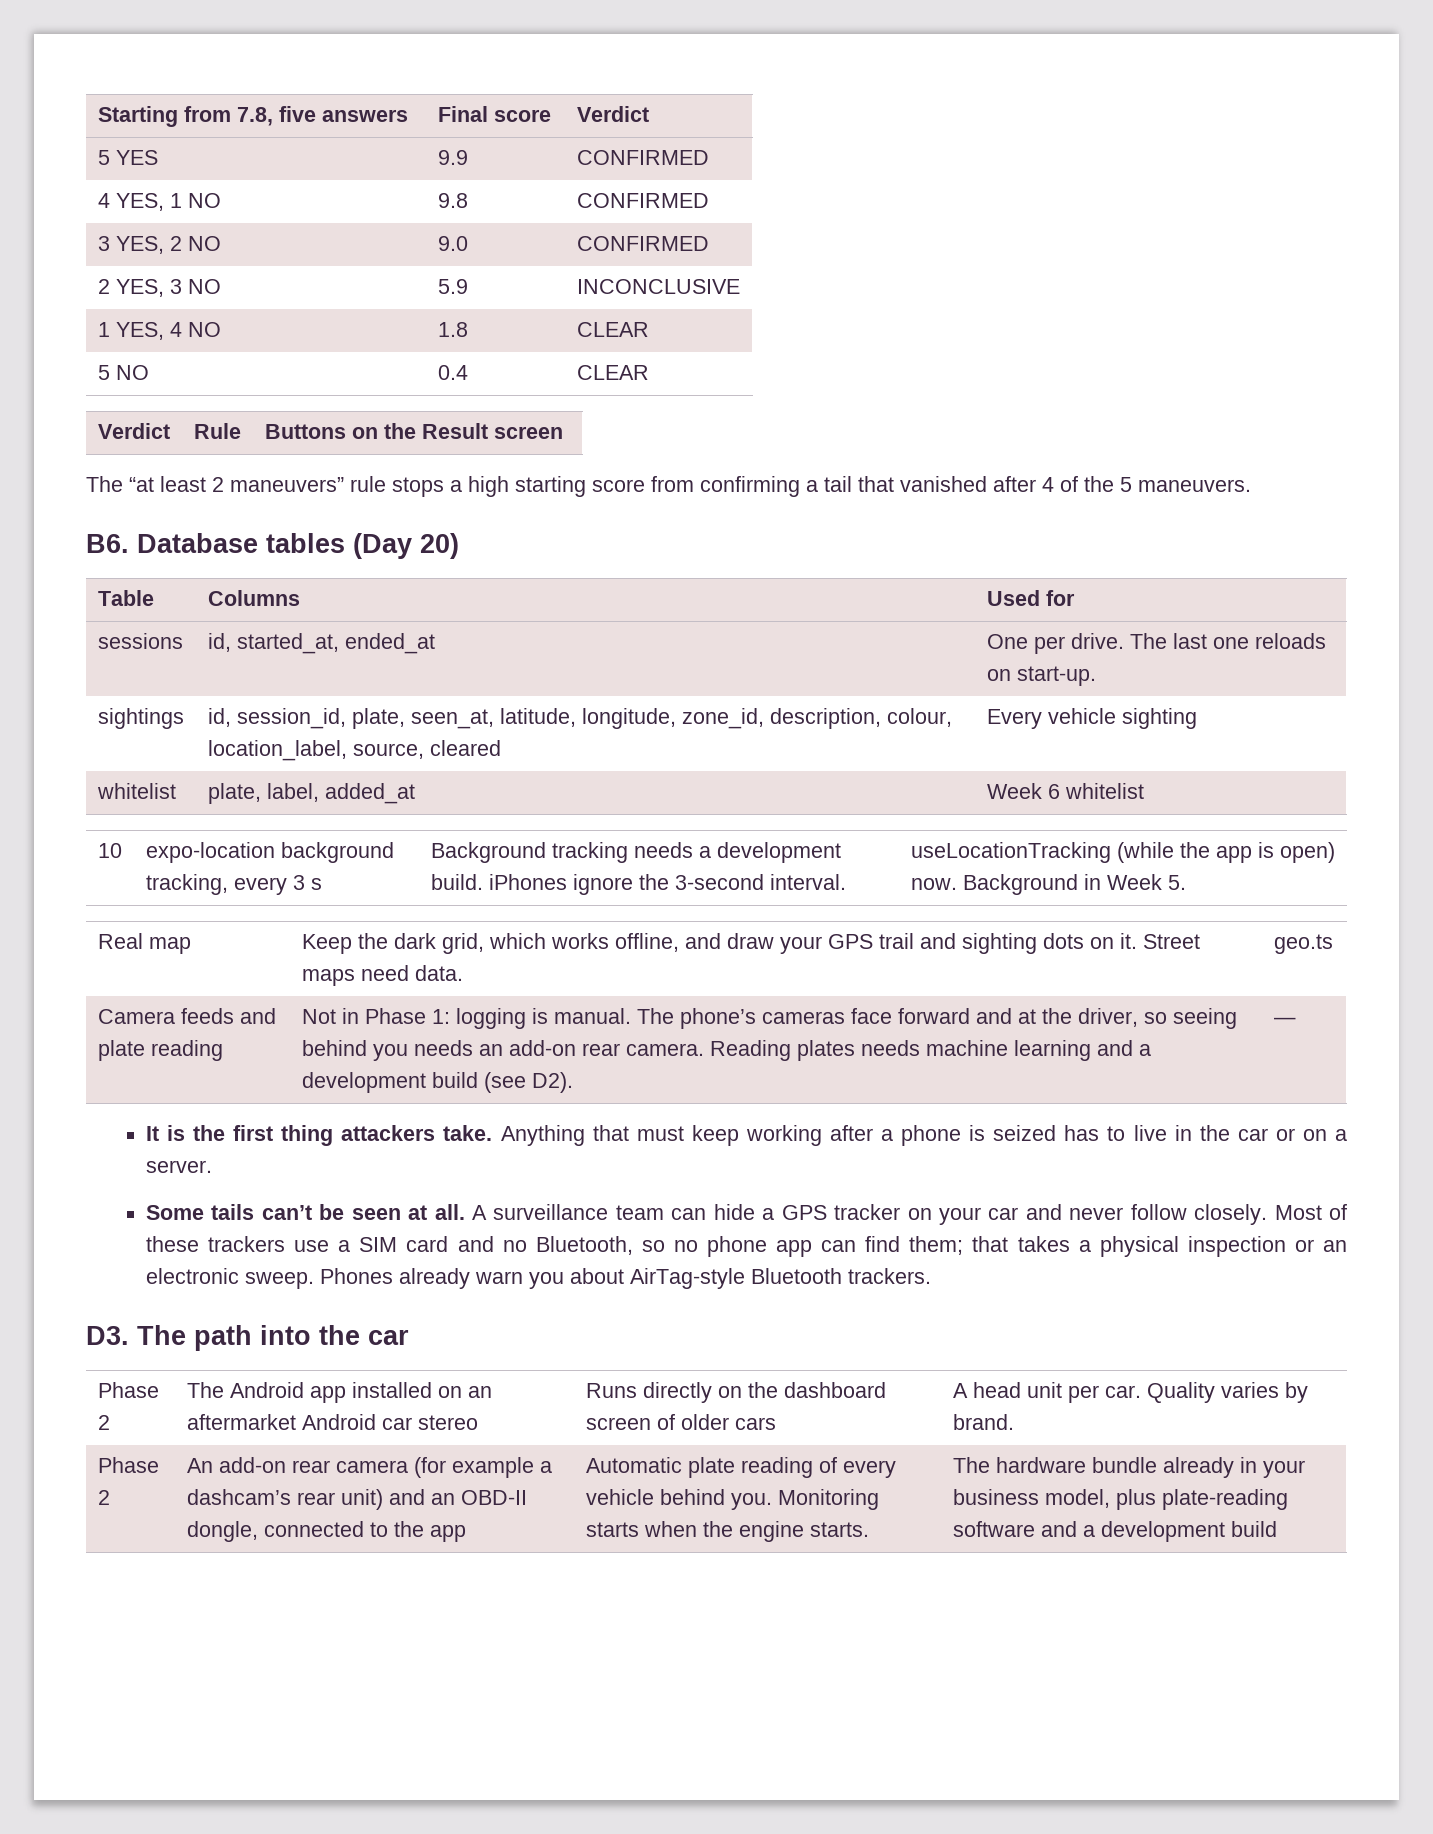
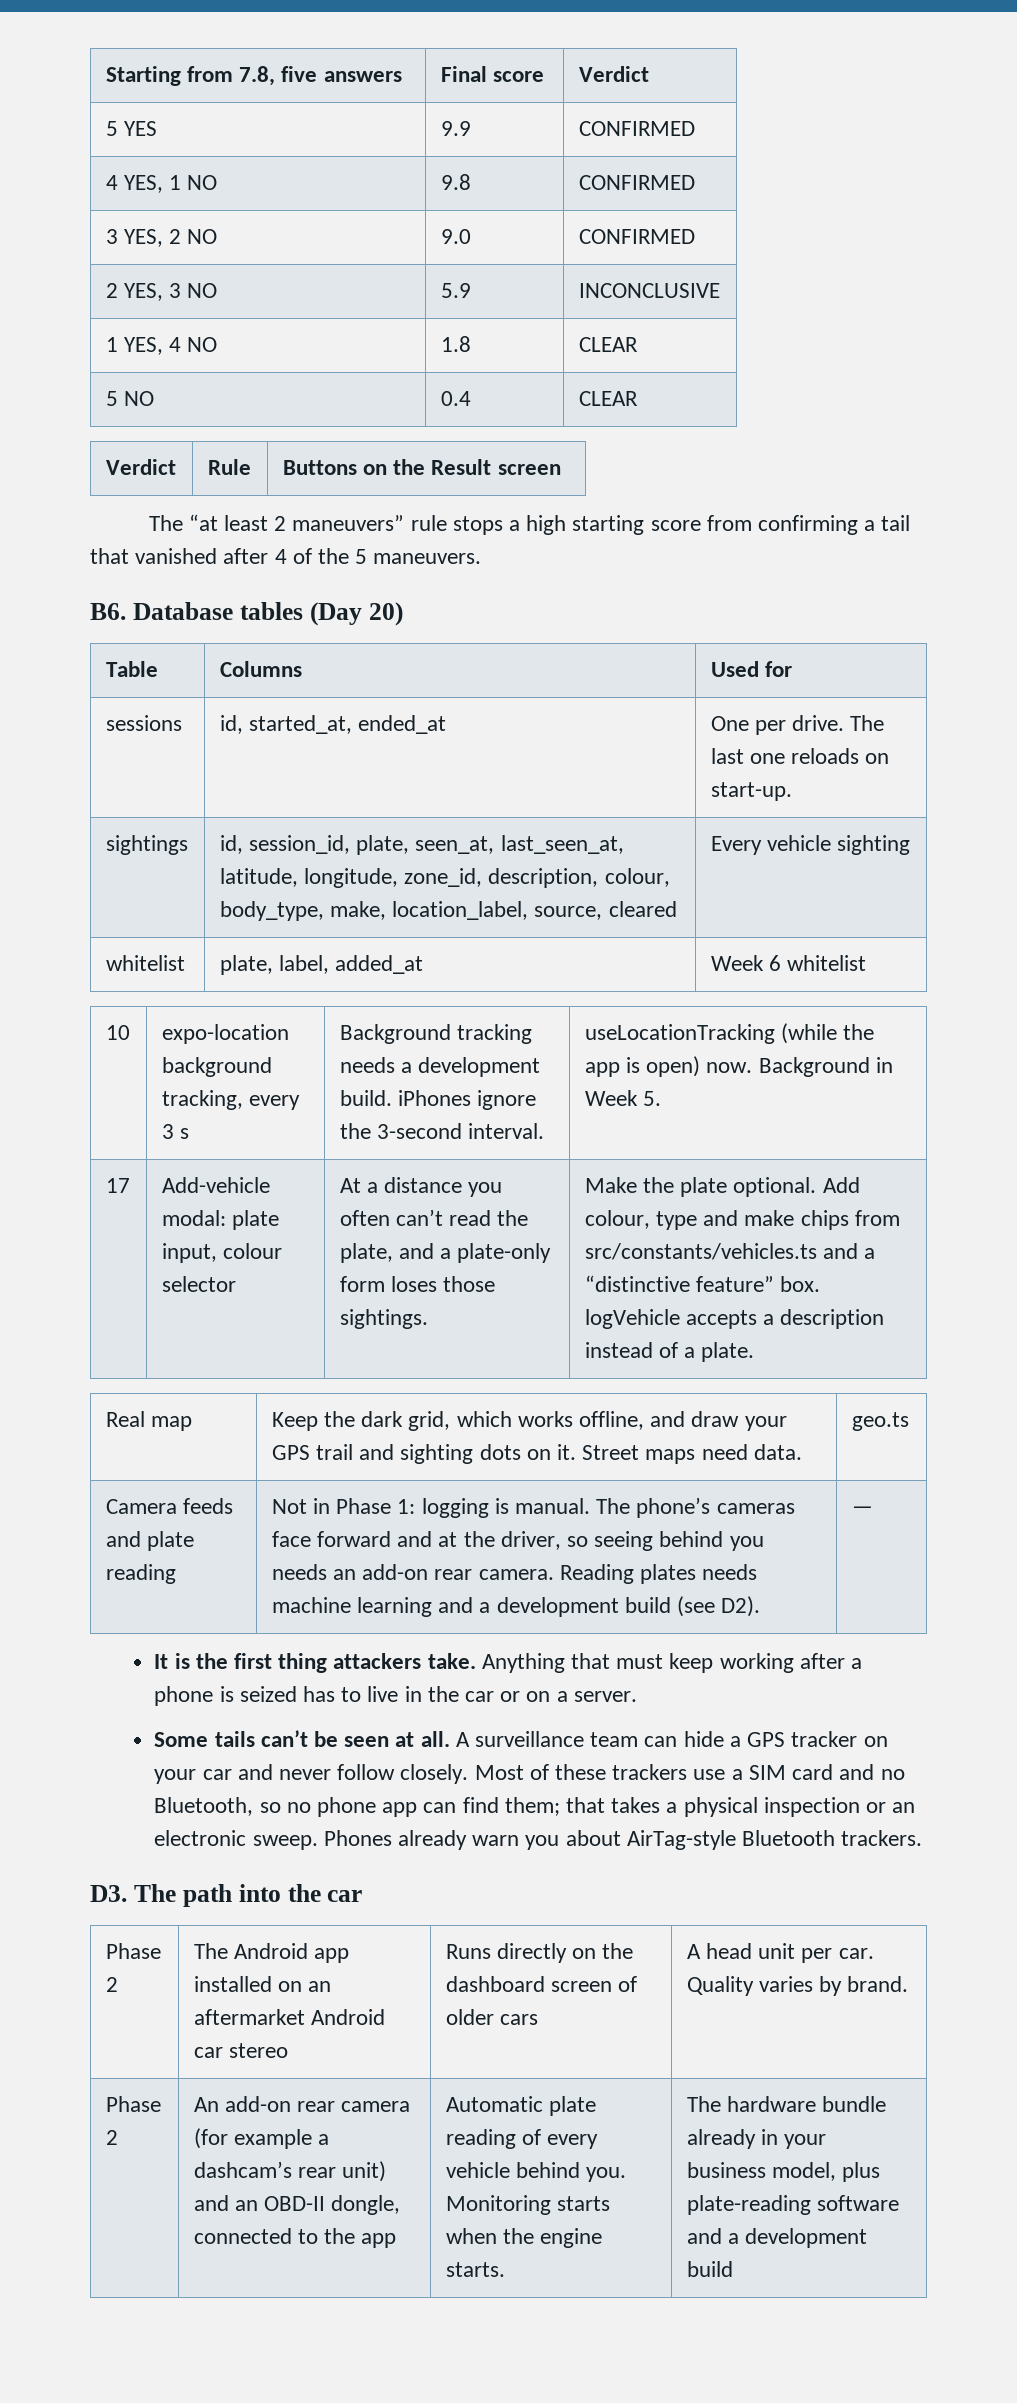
(494, 719) none -> [500,835,624,854] last_seen_at,
(952, 717) none -> [219,901,386,921] body_type, make,
(1186, 882) none -> [105,1178,130,1193] [161,1177,270,1193] [161,1210,279,1230] [161,1243,282,1263] [161,1276,236,1292] [339,1177,503,1197] [339,1209,529,1226] [339,1243,552,1263] [339,1276,496,1292] [339,1309,428,1329] [584,1177,860,1197] [584,1210,900,1230] [584,1243,876,1260] [584,1275,821,1292] [584,1309,885,1329] [584,1342,755,1362] // 17 | Add-vehicle modal: plate input, colour selector | At a distance you often can’t read the plate, and a plate-only form loses those sightings. | Make the plate optional. Add colour, type and make chips from src/constants/vehicles.ts and a “distinctive feature” box. logVehicle accepts a description instead of a plate.

